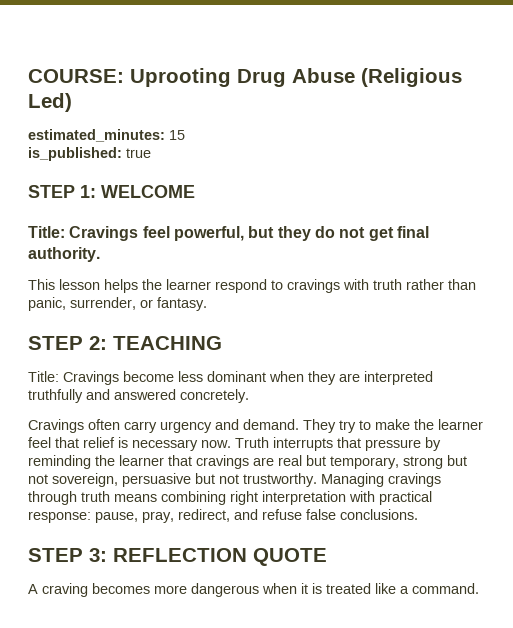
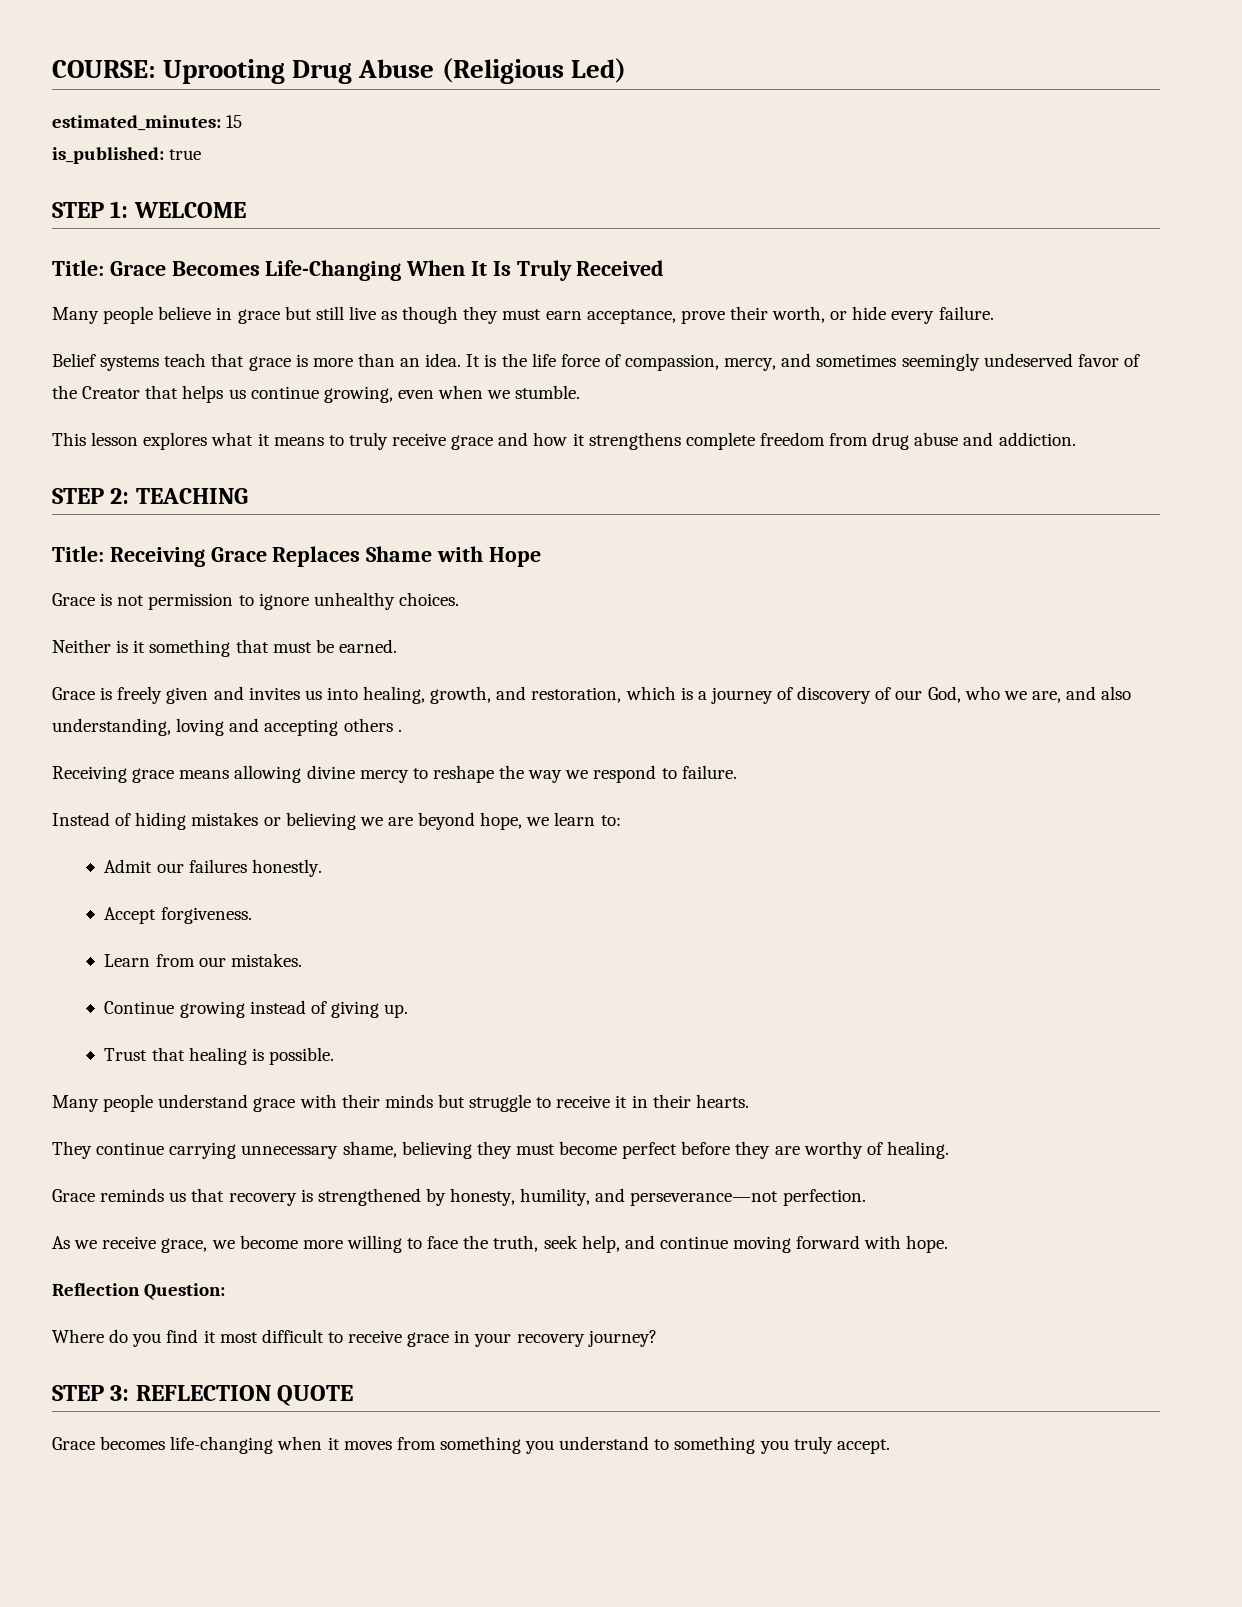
[69,226,429,241] [28,247,100,262] [28,279,476,293] [28,297,207,311] [28,336,222,350] [28,371,433,385] [28,389,249,403] [28,419,483,433] [28,437,441,451] [28,455,467,469] [28,473,441,487] [28,491,432,505] [28,509,418,523] [28,548,327,566] [28,583,479,597] Cravings feel powerful, but they do not get final authority. // This lesson helps the learner respond to cravings with truth rather than panic, surrender, or fantasy. // STEP 2: TEACHING // Title: Cravings become less dominant when they are interpreted truthfully and answered concretely. // Cravings often carry urgency and demand. They try to make the learner feel that relief is necessary now. Truth interrupts that pressure by reminding the learner that cravings are real but temporary, strong but not sovereign, persuasive but not trustworthy. Managing cravings through truth means combining right interpretation with practical response: pause, pray, redirect, and refuse false conclusions. // STEP 3: REFLECTION QUOTE // A craving becomes more dangerous when it is treated like a command. -> [109,260,665,281] [52,306,994,324] [52,353,1140,371] [52,385,581,403] [52,432,1076,450] [52,488,248,504] [52,546,541,567] [52,592,459,610] [52,639,397,657] [52,686,1132,704] [52,718,402,736] [52,765,737,783] [52,812,621,830] [104,859,322,877] [104,907,252,924] [104,953,302,967] [104,1000,409,1018] [104,1047,334,1065] [52,1094,749,1112] [52,1141,949,1159] [52,1188,866,1206] [52,1235,949,1253] [52,1283,226,1300] [52,1329,657,1347] [52,1385,354,1406] [52,1436,890,1454] Grace Becomes Life-Changing When It Is Truly Received // Many people believe in grace but still live as though they must earn acceptance, prove their worth, or hide every failure. // Belief systems teach that grace is more than an idea. It is the life force of compassion, mercy, and sometimes seemingly undeserved favor of the Creator that helps us continue growing, even when we stumble. // This lesson explores what it means to truly receive grace and how it strengthens complete freedom from drug abuse and addiction. // STEP 2: TEACHING // Title: Receiving Grace Replaces Shame with Hope // Grace is not permission to ignore unhealthy choices. // Neither is it something that must be earned. // Grace is freely given and invites us into healing, growth, and restoration, which is a journey of discovery of our God, who we are, and also understanding, loving and accepting others . // Receiving grace means allowing divine mercy to reshape the way we respond to failure. // Instead of hiding mistakes or believing we are beyond hope, we learn to: // Admit our failures honestly. // Accept forgiveness. // Learn from our mistakes. // Continue growing instead of giving up. // Trust that healing is possible. // Many people understand grace with their minds but struggle to receive it in their hearts. // They continue carrying unnecessary shame, believing they must become perfect before they are worthy of healing. // Grace reminds us that recovery is strengthened by honesty, humility, and perseverance—not perfection. // As we receive grace, we become more willing to face the truth, seek help, and continue moving forward with hope. // Reflection Question: // Where do you find it most difficult to receive grace in your recovery journey? // STEP 3: REFLECTION QUOTE // Grace becomes life-changing when it moves from something you understand to something you truly accept.

